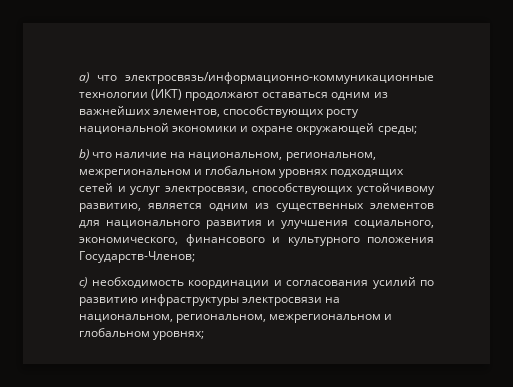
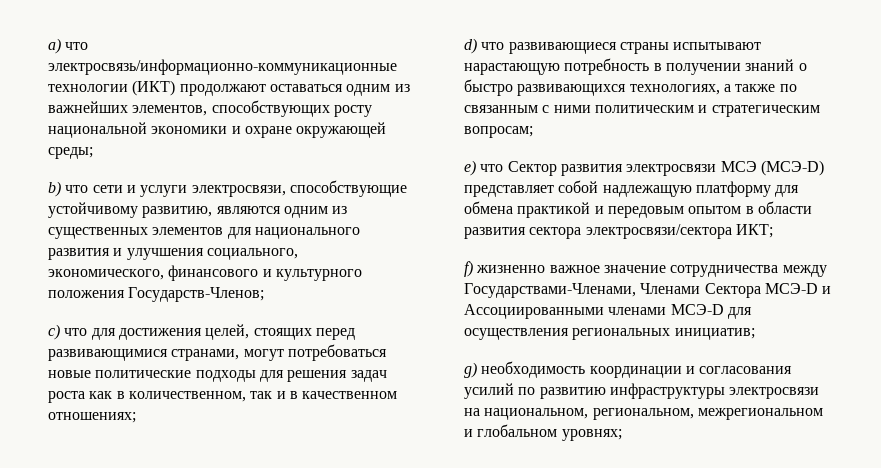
[115,152,376,161] [79,166,405,178] [79,183,354,195] наличие на национальном, региональном, межрегиональном и глобальном уровнях подходящих сетей и услуг электросвязи, способствующих -> [92,180,407,197] сети и услуги электросвязи, способствующие
[148,203,202,209] является -> [216,206,281,214] являются
(87, 282) none -> [64,324,355,340] [48,344,387,361] [48,370,387,382] [48,391,398,403] [48,412,136,423] [464,38,762,54] [464,58,807,75] [464,79,797,96] [464,105,820,117] [464,126,533,138] [464,160,824,176] [464,180,800,197] [464,201,812,218] [464,224,773,239] [464,261,827,277] [464,283,832,298] [464,304,752,319] [464,328,755,340] [464,362,477,378] что для достижения целей, стоящих перед развивающимися странами, могут потребоваться новые политические подходы для решения задач роста как в количественном, так и в качественном отношениях; // d) что развивающиеся страны испытывают нарастающую потребность в получении знаний о быстро развивающихся технологиях, а также по связанным с ними политическим и стратегическим вопросам; // e) что Сектор развития электросвязи МСЭ (МСЭ-D) представляет собой надлежащую платформу для обмена практикой и передовым опытом в области развития сектора электросвязи/сектора ИКТ; // f) жизненно важное значение сотрудничества между Государствами-Членами, Членами Сектора МСЭ-D и Ассоциированными членами МСЭ-D для осуществления региональных инициатив; // g)

